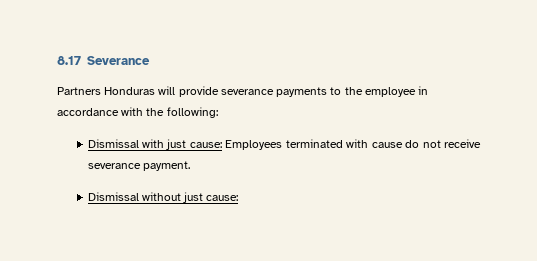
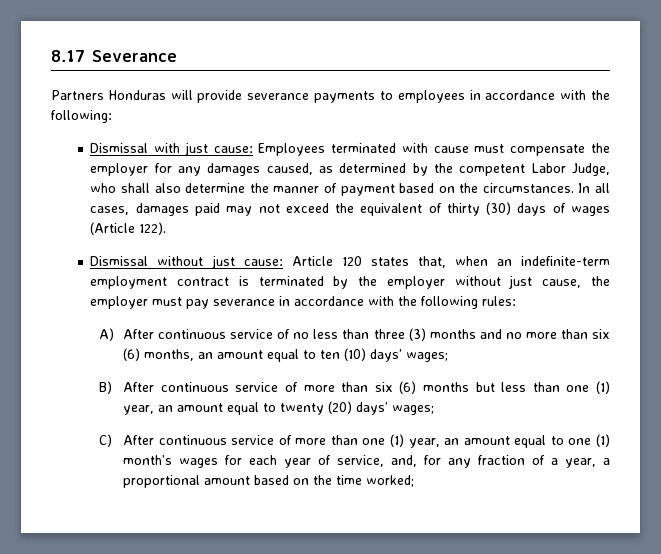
[344,87,416,97] the employee -> [397,90,465,103] employees
[405,139,482,148] [87,161,190,171] [87,192,239,203] do not receive severance payment. // Dismissal without just cause: -> [474,143,611,156] [90,163,610,176] [90,183,610,196] [90,202,610,216] [90,222,167,235] [90,255,611,269] [90,275,611,289] [90,296,517,309] [99,328,611,341] [123,348,449,362] [99,381,610,394] [123,401,435,415] [99,434,611,448] [123,455,610,468] [123,475,415,488] must compensate the employer for any damages caused, as determined by the competent Labor Judge, who shall also determine the manner of payment based on the circumstances. In all cases, damages paid may not exceed the equivalent of thirty (30) days of wages (Article 122). // Dismissal without just cause: Article 120 states that, when an indefinite-term employment contract is terminated by the employer without just cause, the employer must pay severance in accordance with the following rules: // A) After continuous service of no less than three (3) months and no more than six (6) months, an amount equal to ten (10) days’ wages; // B) After continuous service of more than six (6) months but less than one (1) year, an amount equal to twenty (20) days’ wages; // C) After continuous service of more than one (1) year, an amount equal to one (1) month’s wages for each year of service, and, for any fraction of a year, a proportional amount based on the time worked;

